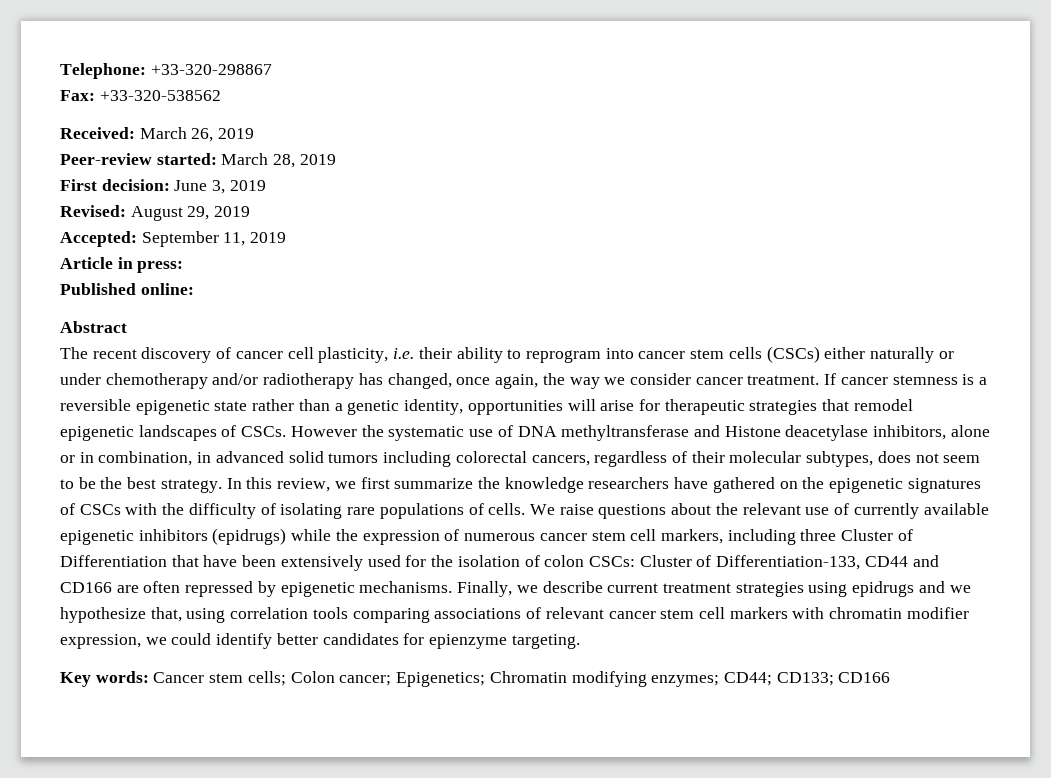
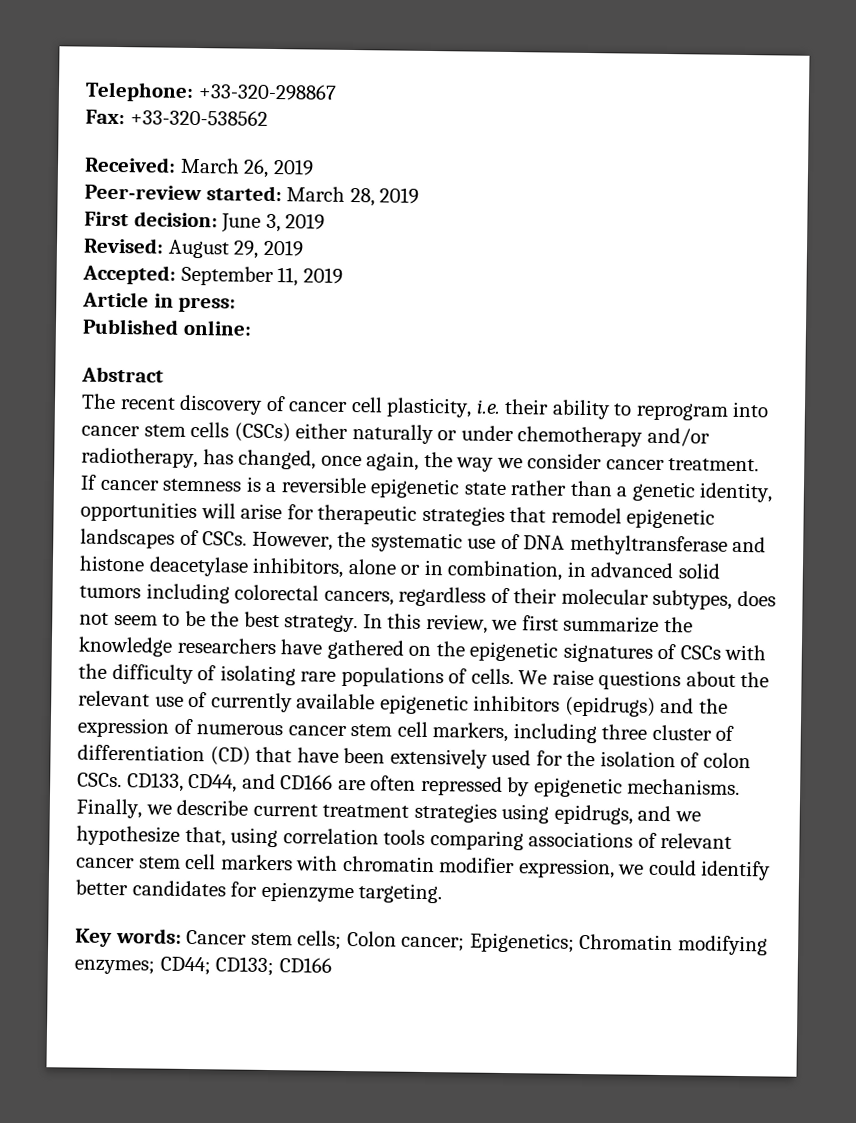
[263,373,355,389] radiotherapy -> [81,447,198,469] radiotherapy,
[290,426,357,437] However -> [251,531,333,551] However,
[724,426,781,437] Histone -> [79,555,145,572] histone
[291,529,332,541] while -> [660,697,695,714] and
[841,529,913,541] [60,555,167,567] Cluster of Differentiation -> [651,724,735,741] [77,744,251,766] cluster of differentiation (CD)
[588,555,908,570] CSCs: Cluster of Differentiation-133, CD44 -> [77,772,238,793] CSCs. CD133, CD44,
[852,581,915,597] epidrugs -> [553,804,633,825] epidrugs,

